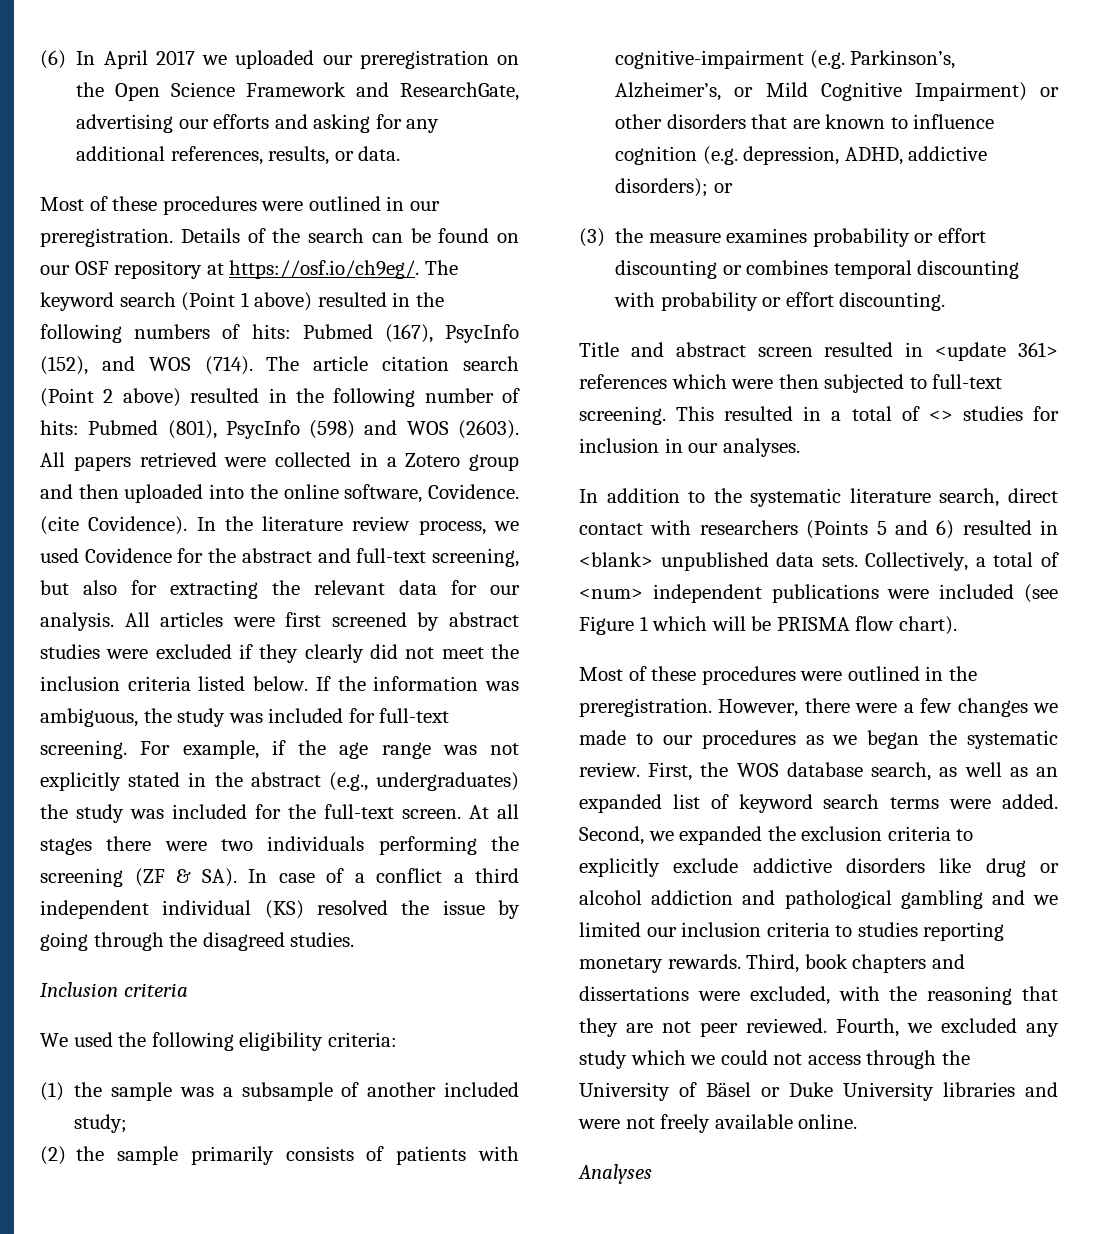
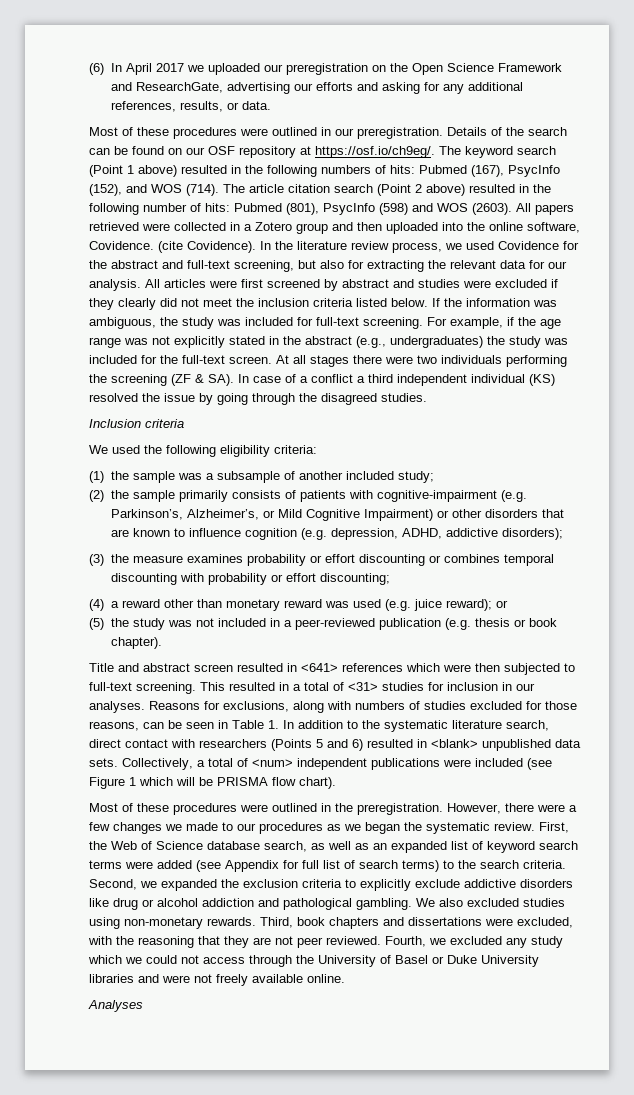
(519, 619) none -> [393,279,414,288] and
[713,183,733,193] or -> (564, 534) none
[839,292,946,311] discounting. -> [320,573,391,585] [89,599,509,611] [89,618,558,630] [111,637,163,649] discounting; // (4) a reward other than monetary reward was used (e.g. juice reward); or // (5) the study was not included in a peer-reviewed publication (e.g. thesis or book chapter).
[935,342,1058,361] <update 361> -> [301,663,338,672] <641>
[928,410,953,421] <> -> [348,682,378,691] <31>
(800, 447) // -> [149,701,577,713] [89,720,279,731] Reasons for exclusions, along with numbers of studies excluded for those reasons, can be seen in Table 1.
[736,763,779,777] WOS -> [111,841,203,850] Web of Science
[1002,794,1058,809] added. -> [157,860,566,872] added (see Appendix for full list of search terms) to the search criteria.
[900,890,1058,909] [579,922,1005,941] [579,957,663,973] gambling and we limited our inclusion criteria to studies reporting monetary -> [356,898,565,910] [89,917,203,929] gambling. We also excluded studies using non-monetary
[706,1082,751,1097] Bäsel -> [395,955,428,964] Basel

